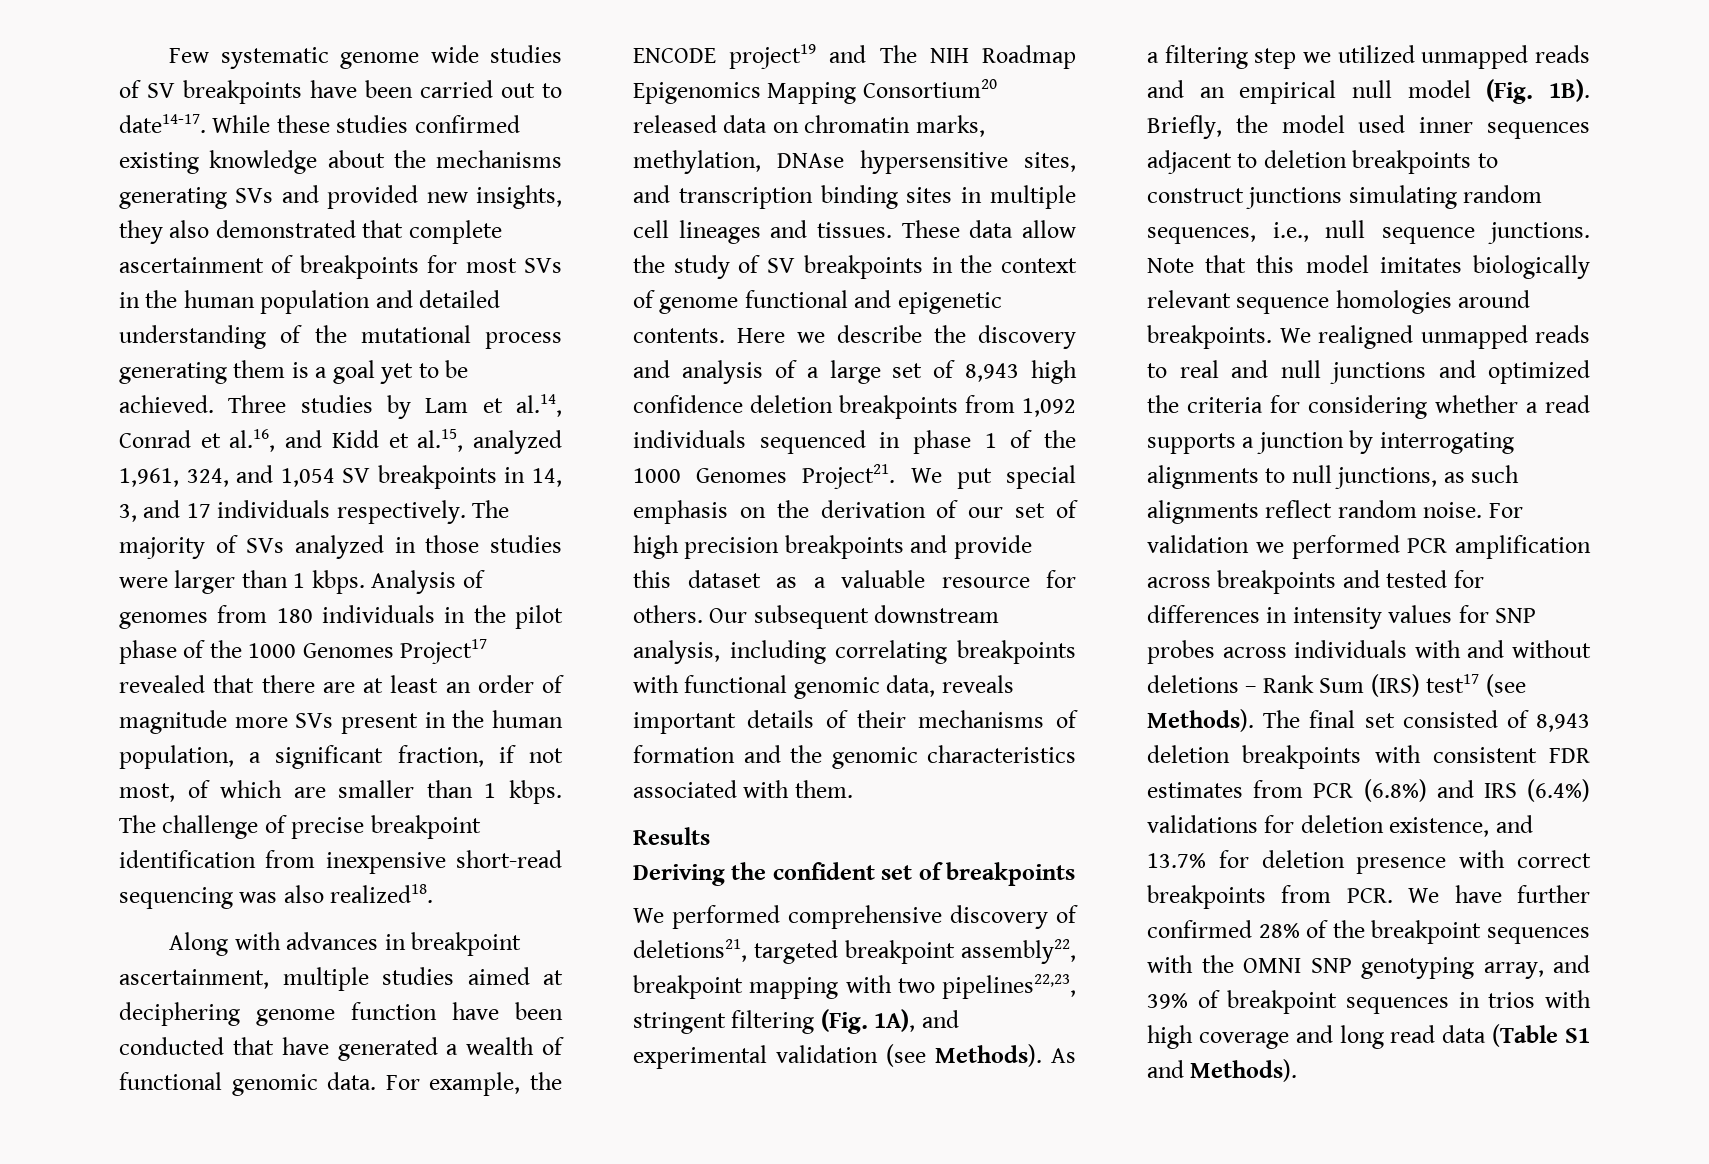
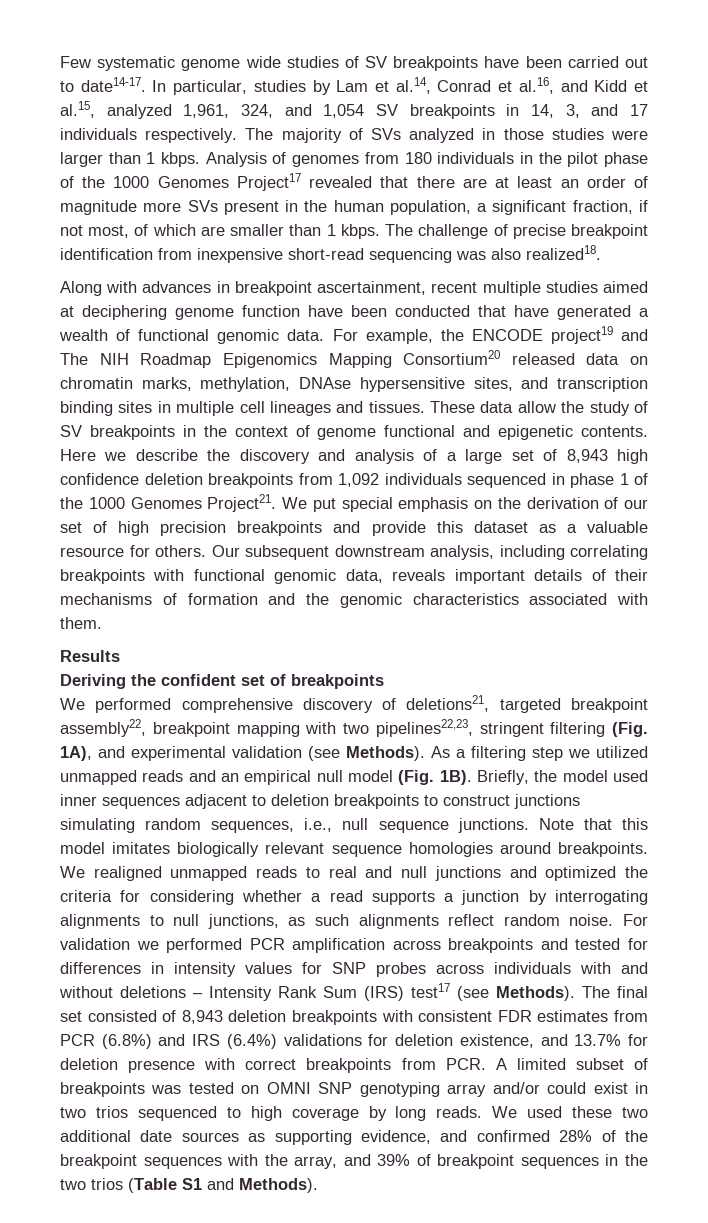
[212,115,520,133] [119,150,562,174] [119,185,562,209] [119,220,502,244] [119,255,562,279] [119,290,501,314] [119,325,562,349] [119,360,469,384] [119,395,287,413] While these studies confirmed existing knowledge about the mechanisms generating SVs and provided new insights, they also demonstrated that complete ascertainment of breakpoints for most SVs in the human population and detailed understanding of the mutational process generating them is a goal yet to be achieved. Three -> [152,80,248,95] In particular,
(269, 979) none -> [431,282,478,293] recent
(1257, 689) none -> [209,986,272,1001] Intensity
[1408,885,1590,903] We have further -> [495,1058,649,1070] [60,1082,648,1097] [60,1106,648,1121] [60,1130,468,1145] A limited subset of breakpoints was tested on OMNI SNP genotyping array and/or could exist in two trios sequenced to high coverage by long reads. We used these two additional date sources as supporting evidence, and
[1243,957,1474,979] OMNI SNP genotyping -> (288, 1160) none
[1488,990,1591,1008] [1147,1025,1487,1049] trios with high coverage and long read data -> [625,1154,648,1166] [60,1178,123,1190] the two trios

